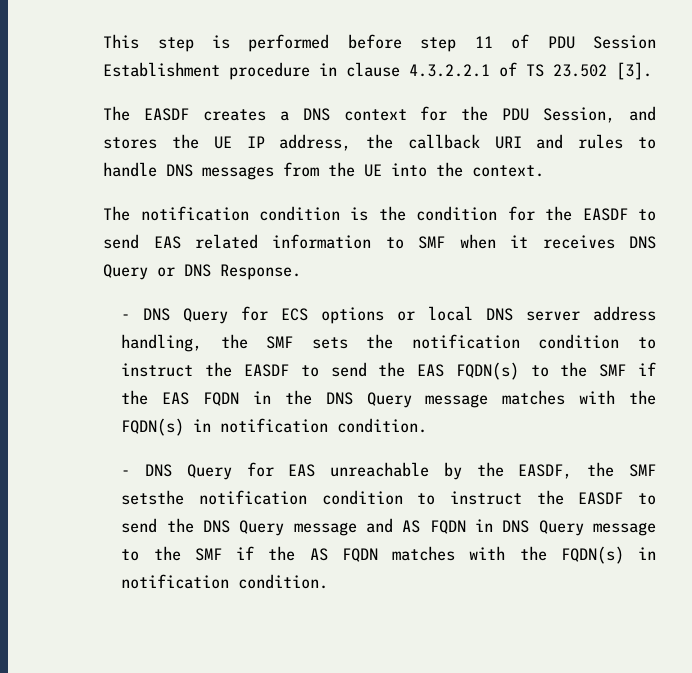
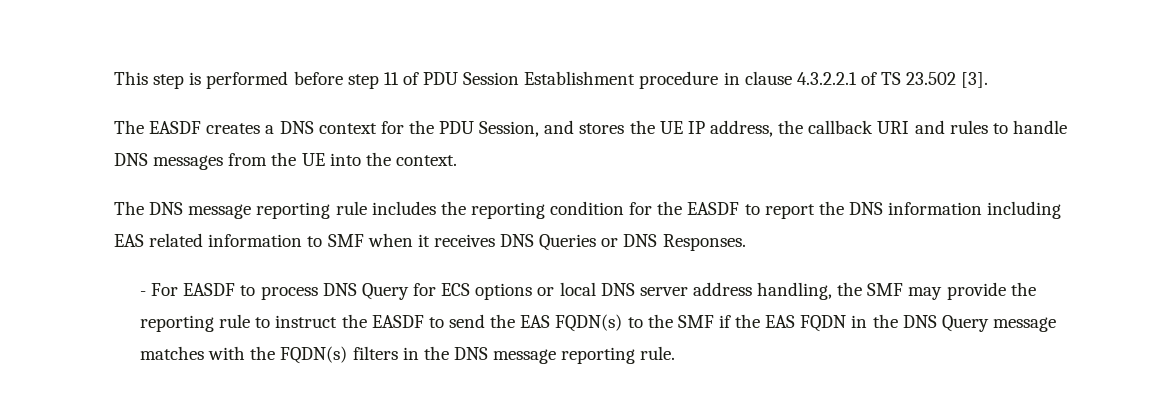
[140,206,406,221] notification condition is the -> [149,201,545,219] DNS message reporting rule includes the reporting
[103,234,140,249] send -> [764,201,1062,219] report the DNS information including
[103,264,149,280] Query -> [539,234,597,251] Queries
[220,264,302,280] [121,314,131,320] Response. // - -> [662,234,746,251] [140,283,318,300] Responses. // - For EASDF to process
[311,334,620,349] sets the notification condition -> [908,282,1036,300] [140,314,251,332] may provide the reporting rule
[193,418,428,433] [121,462,657,480] [121,490,656,505] [121,518,656,536] [121,546,656,564] [121,574,329,589] in notification condition. // - DNS Query for EAS unreachable by the EASDF, the SMF setsthe notification condition to instruct the EASDF to send the DNS Query message and AS FQDN in DNS Query message to the SMF if the AS FQDN matches with the FQDN(s) in notification condition. -> [352,346,676,364] filters in the DNS message reporting rule.

